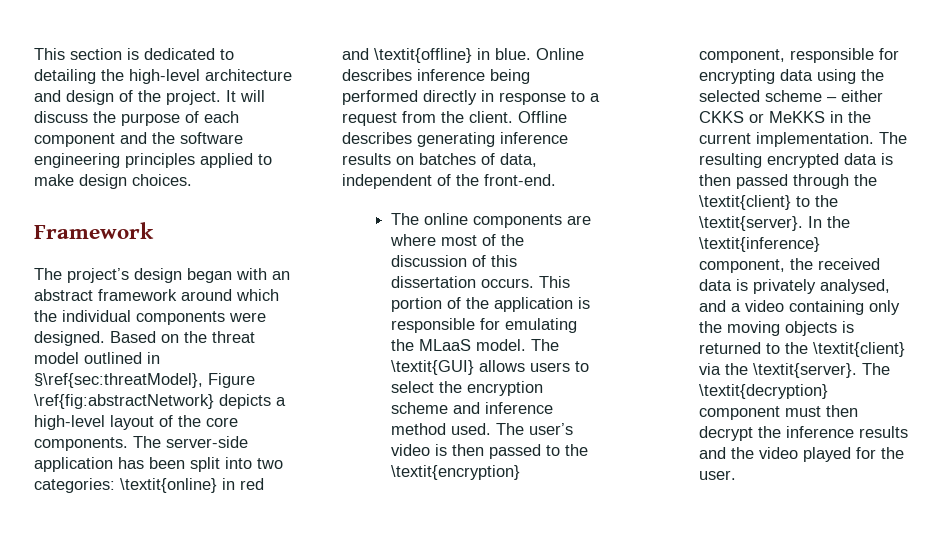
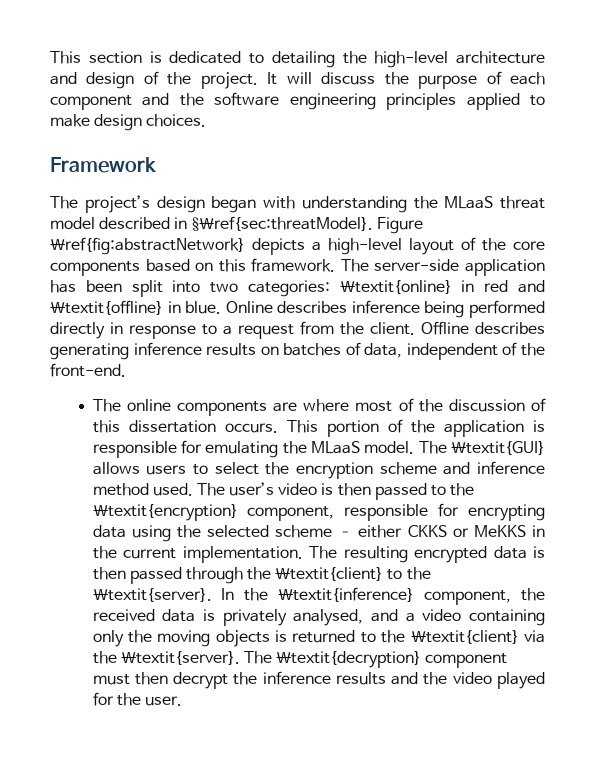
[272,271,290,280] [34,289,279,301] [34,310,266,325] [34,331,255,346] [34,352,160,364] [34,373,203,388] an abstract framework around which the individual components were designed. Based on the threat model outlined in §\ref{sec:threatModel}, -> [301,196,545,213] [50,216,373,232] understanding the MLaaS threat model described in §\ref{sec:threatModel}.
[34,437,128,451] components. -> [50,258,336,276] components based on this framework.

